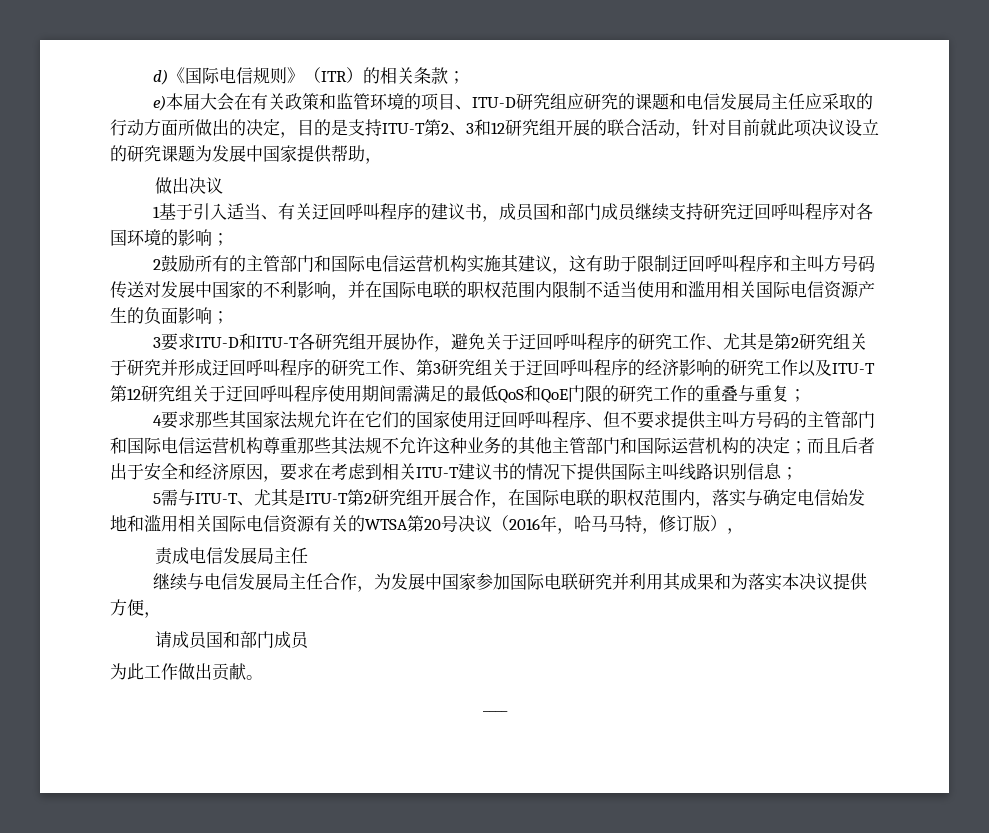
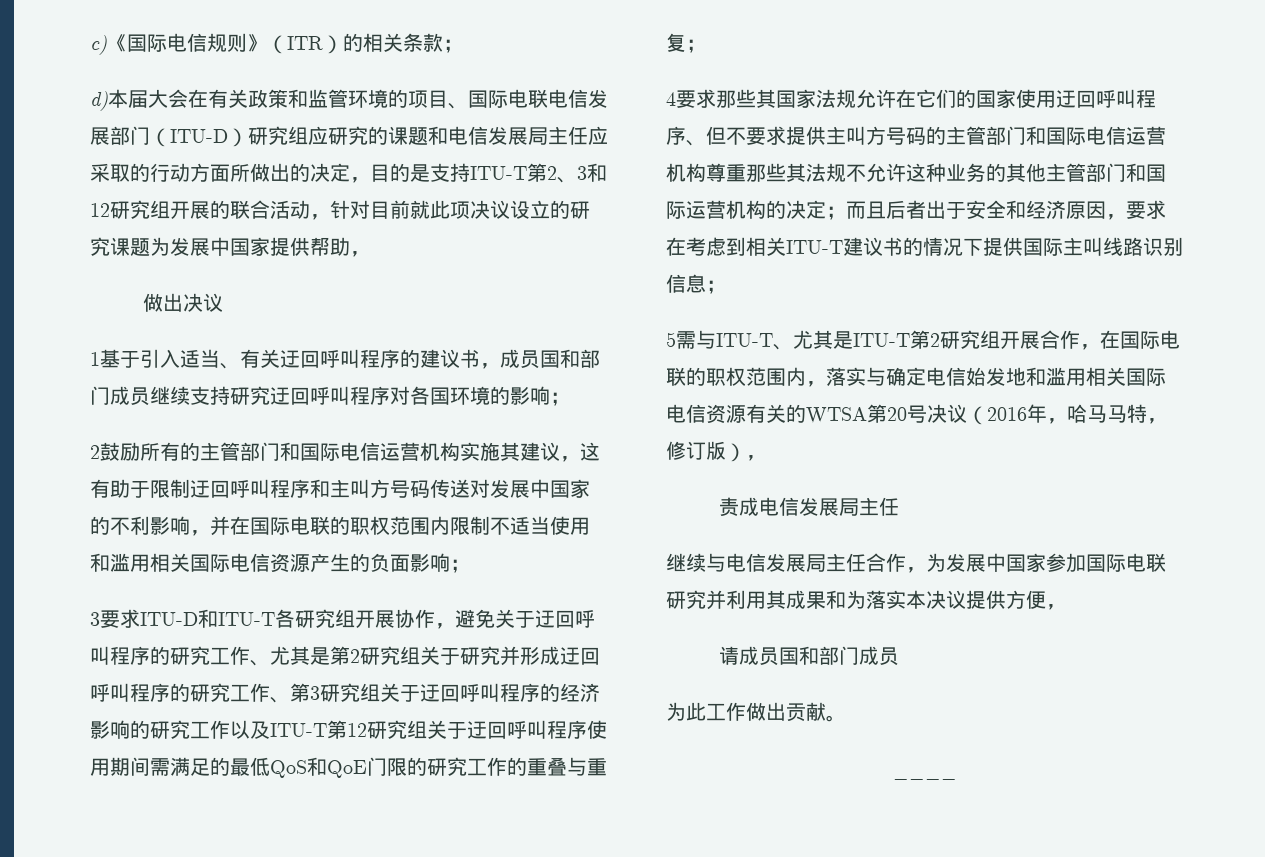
[152,69,168,85] d) -> [90,35,107,55] c)
[152,95,166,111] e) -> [90,91,108,111] d)
[471,97,516,108] ITU-D -> [468,89,608,108] [90,126,248,147] 国际电联电信发展部门（ITU-D）

